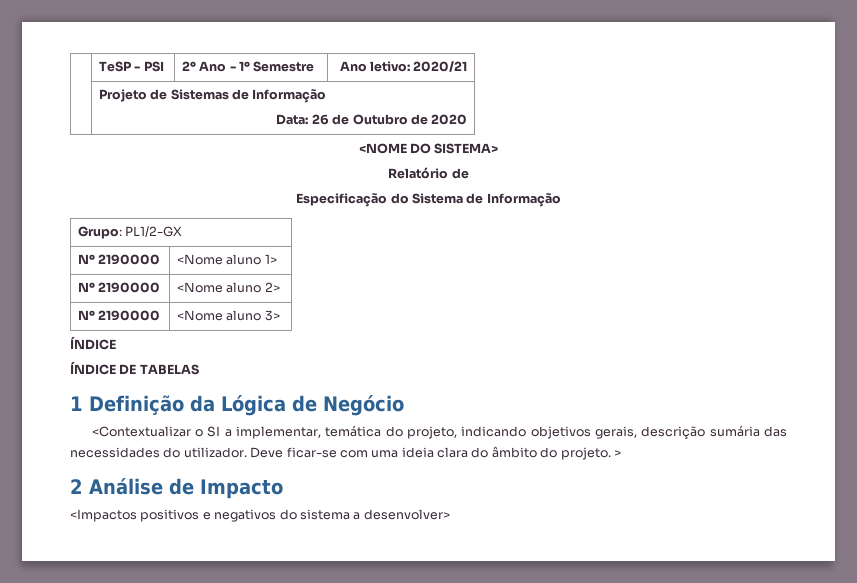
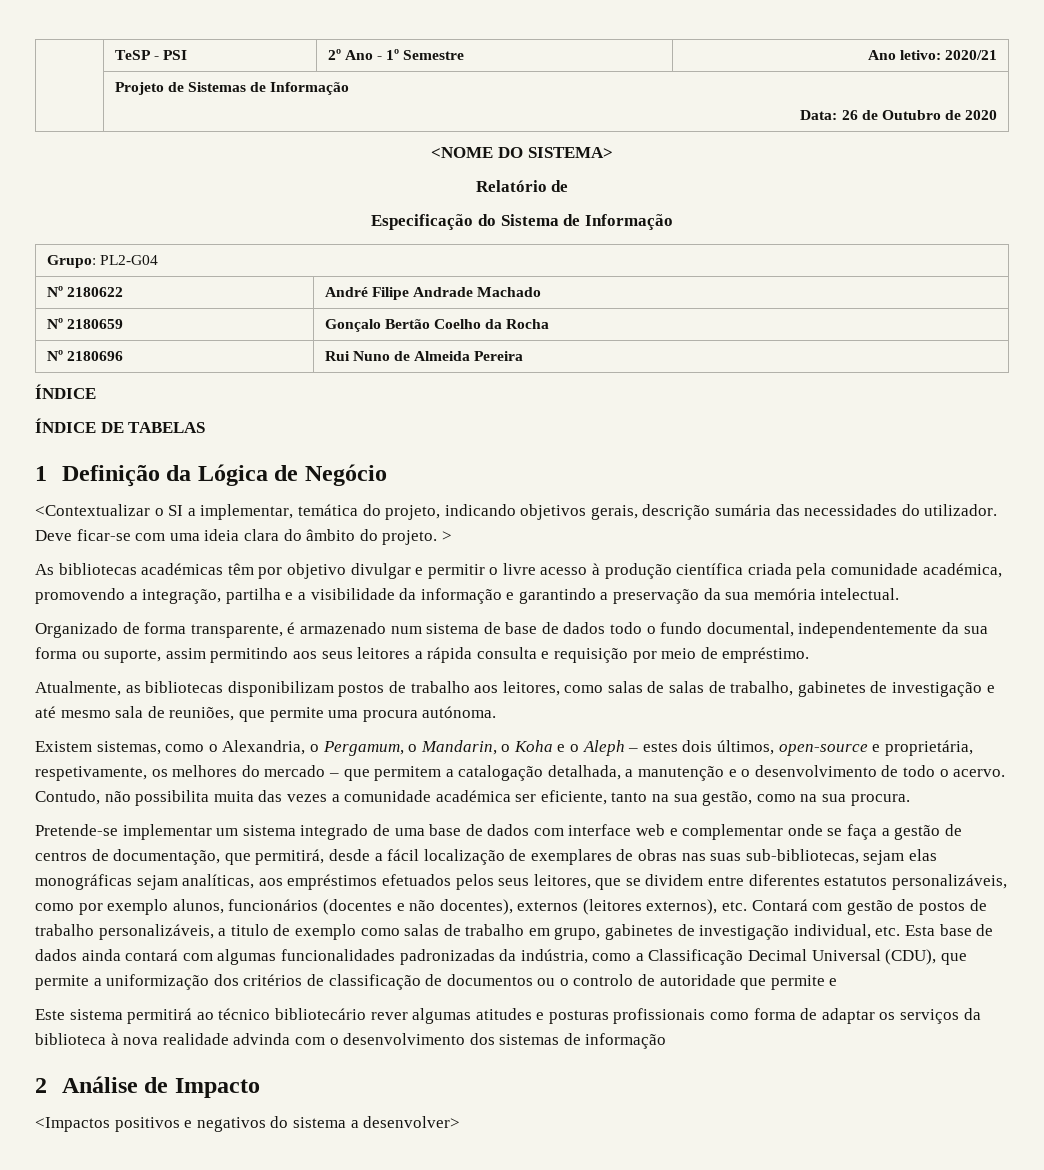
[125,226,183,237] [77,254,161,265] [176,254,277,265] [77,282,161,293] [176,282,280,293] [77,310,161,321] [176,310,280,321] PL1/2-GX // Nº 2190000 | <Nome aluno 1> // Nº 2190000 | <Nome aluno 2> // Nº 2190000 | <Nome aluno 3> -> [99,255,158,265] [46,286,123,297] [324,287,542,300] [46,318,123,329] [324,319,550,332] [46,350,123,361] [324,351,524,361] PL2-G04 // Nº 2180622 | André Filipe Andrade Machado // Nº 2180659 | Gonçalo Bertão Coelho da Rocha // Nº 2180696 | Rui Nuno de Almeida Pereira
(621, 453) none -> [35,563,1002,579] [35,588,900,604] [35,622,988,638] [35,647,810,663] [35,681,995,697] [35,706,497,722] [35,740,973,756] [35,765,1006,781] [35,790,910,806] [35,824,962,840] [35,849,938,865] [35,874,1007,890] [35,899,987,915] [35,924,994,940] [35,949,967,965] [35,974,838,990] [35,1008,981,1024] [35,1033,667,1049] // As bibliotecas académicas têm por objetivo divulgar e permitir o livre acesso à produção científica criada pela comunidade académica, promovendo a integração, partilha e a visibilidade da informação e garantindo a preservação da sua memória intelectual. // Organizado de forma transparente, é armazenado num sistema de base de dados todo o fundo documental, independentemente da sua forma ou suporte, assim permitindo aos seus leitores a rápida consulta e requisição por meio de empréstimo. // Atualmente, as bibliotecas disponibilizam postos de trabalho aos leitores, como salas de salas de trabalho, gabinetes de investigação e até mesmo sala de reuniões, que permite uma procura autónoma. // Existem sistemas, como o Alexandria, o Pergamum, o Mandarin, o Koha e o Aleph – estes dois últimos, open-source e proprietária, respetivamente, os melhores do mercado – que permitem a catalogação detalhada, a manutenção e o desenvolvimento de todo o acervo. Contudo, não possibilita muita das vezes a comunidade académica ser eficiente, tanto na sua gestão, como na sua procura. // Pretende-se implementar um sistema integrado de uma base de dados com interface web e complementar onde se faça a gestão de centros de documentação, que permitirá, desde a fácil localização de exemplares de obras nas suas sub-bibliotecas, sejam elas monográficas sejam analíticas, aos empréstimos efetuados pelos seus leitores, que se dividem entre diferentes estatutos personalizáveis, como por exemplo alunos, funcionários (docentes e não docentes), externos (leitores externos), etc. Contará com gestão de postos de trabalho personalizáveis, a titulo de exemplo como salas de trabalho em grupo, gabinetes de investigação individual, etc. Esta base de dados ainda contará com algumas funcionalidades padronizadas da indústria, como a Classificação Decimal Universal (CDU), que permite a uniformização dos critérios de classificação de documentos ou o controlo de autoridade que permite e // Este sistema permitirá ao técnico bibliotecário rever algumas atitudes e posturas profissionais como forma de adaptar os serviços da biblioteca à nova realidade advinda com o desenvolvimento dos sistemas de informação

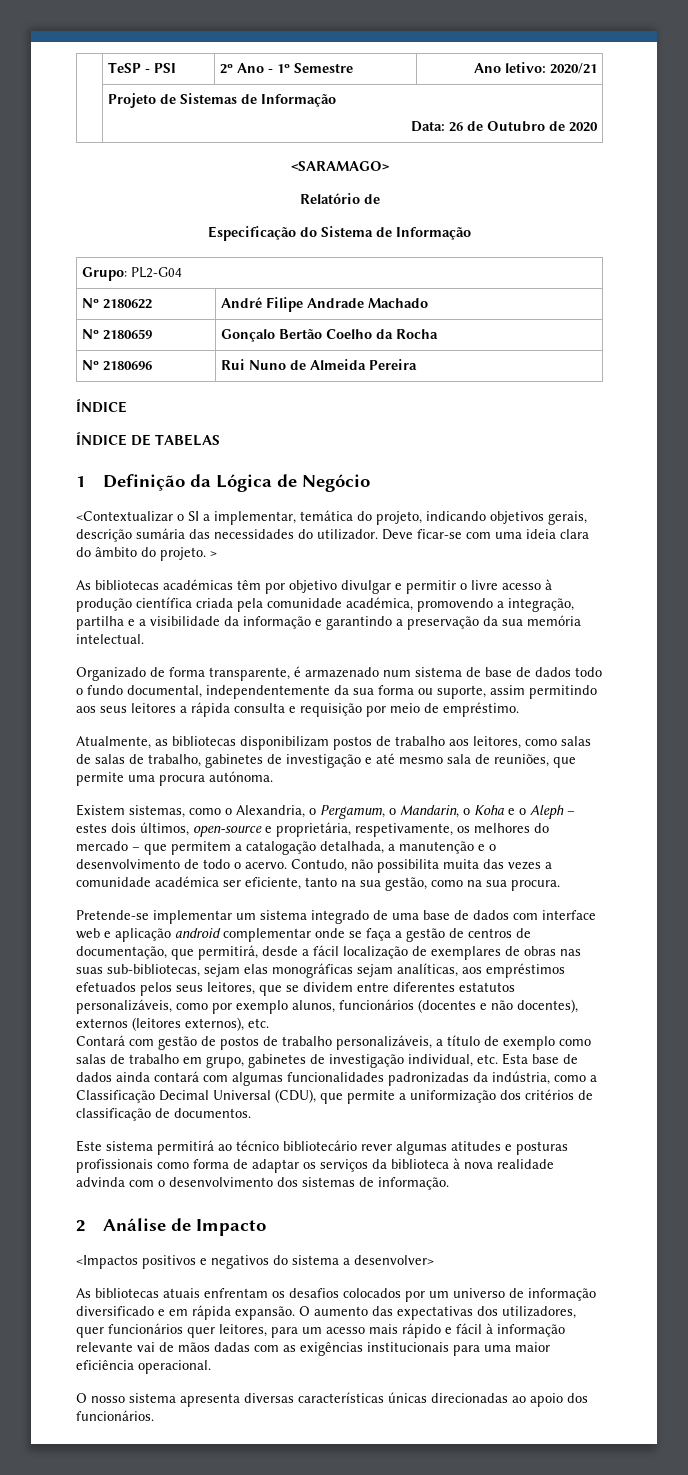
[431,147,613,158] <NOME DO SISTEMA> -> [290,161,389,171] <SARAMAGO>
(678, 832) none -> [115,928,221,942] aplicação android
(748, 906) none -> (269, 1023) //
[230,924,269,936] titulo -> [447,1035,480,1046] título
[446,974,838,990] documentos ou o controlo de autoridade que permite e -> [174,1108,251,1118] documentos.
[585,1033,667,1049] informação -> [378,1177,449,1190] informação.
(461, 1122) none -> [76,1288,596,1302] [76,1305,576,1320] [76,1323,565,1338] [76,1342,550,1356] [76,1360,211,1374] [76,1392,588,1407] [76,1410,154,1421] // As bibliotecas atuais enfrentam os desafios colocados por um universo de informação diversificado e em rápida expansão. O aumento das expectativas dos utilizadores, quer funcionários quer leitores, para um acesso mais rápido e fácil à informação relevante vai de mãos dadas com as exigências institucionais para uma maior eficiência operacional. // O nosso sistema apresenta diversas características únicas direcionadas ao apoio dos funcionários.

